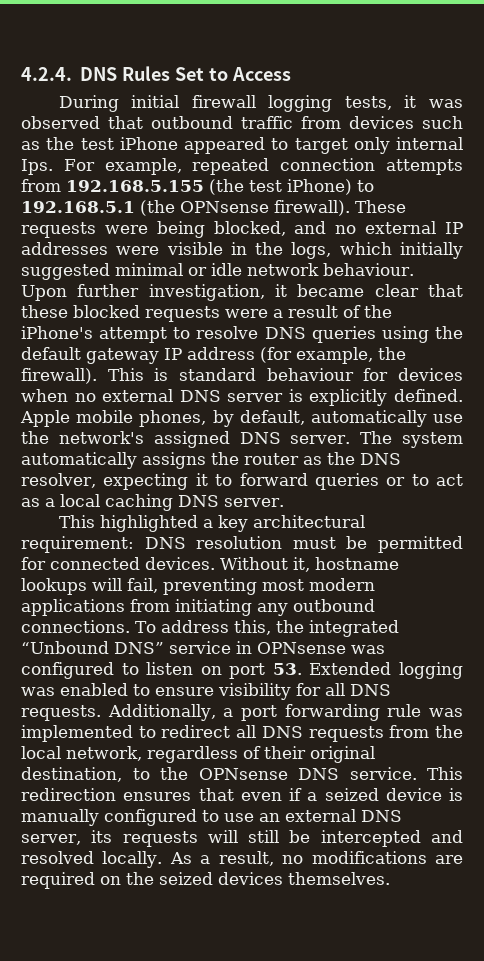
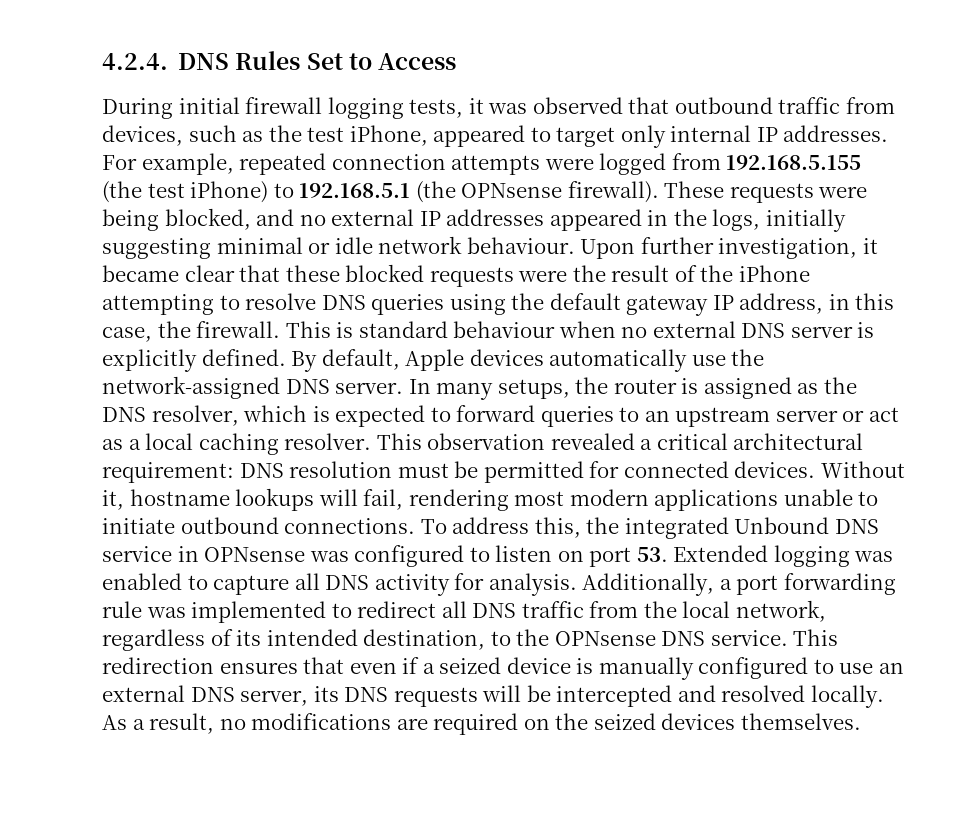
[349,116,414,129] devices -> [102,125,183,146] devices,
[119,137,178,150] iPhone -> [349,125,428,146] iPhone,
[21,159,53,175] Ips. -> [756,125,889,142] IP addresses.
(463, 167) none -> [544,153,667,175] were logged
[116,242,223,255] were visible -> [549,209,642,231] appeared
[339,242,463,259] [21,263,110,280] which initially suggested -> [765,209,846,232] [102,238,211,259] initially suggesting
[273,309,283,318] a -> [572,265,606,282] the
[21,326,168,343] iPhone's attempt -> [738,265,810,282] [102,294,214,315] iPhone attempting
[187,347,406,364] [21,368,97,384] address (for example, the firewall). -> [739,293,895,314] [102,321,281,342] address, in this case, the firewall.
[363,368,463,381] for devices -> (556, 329) none
[20,410,463,427] [21,431,463,448] [21,452,401,469] [21,473,429,490] Apple mobile phones, by default, automatically use the network's assigned DNS server. The system automatically assigns the router as the DNS resolver, expecting it to forward queries or to -> [291,349,765,372] [102,376,857,400] [102,405,865,427] By default, Apple devices automatically use the network-assigned DNS server. In many setups, the router is assigned as the DNS resolver, which is expected to forward queries to an upstream server or
[178,495,284,507] [58,515,248,532] DNS server. // This highlighted a key -> [284,433,728,450] resolver. This observation revealed a critical
[163,578,257,595] preventing -> [408,489,509,511] rendering
[130,599,288,616] from initiating any -> [783,489,879,506] [102,518,175,534] unable to initiate
[21,641,164,654] “Unbound DNS” -> [734,517,879,534] Unbound DNS
[155,683,391,700] [21,705,101,721] ensure visibility for all DNS requests. -> [213,573,577,596] capture all DNS activity for analysis.
[308,726,384,742] requests -> [521,601,584,618] traffic
[264,746,375,763] their original -> [236,629,358,646] its intended
(113, 836) none -> [344,687,389,702] DNS
[248,830,280,843] still -> (522, 693) none

